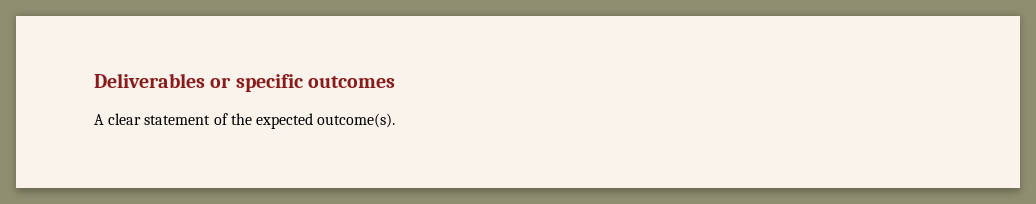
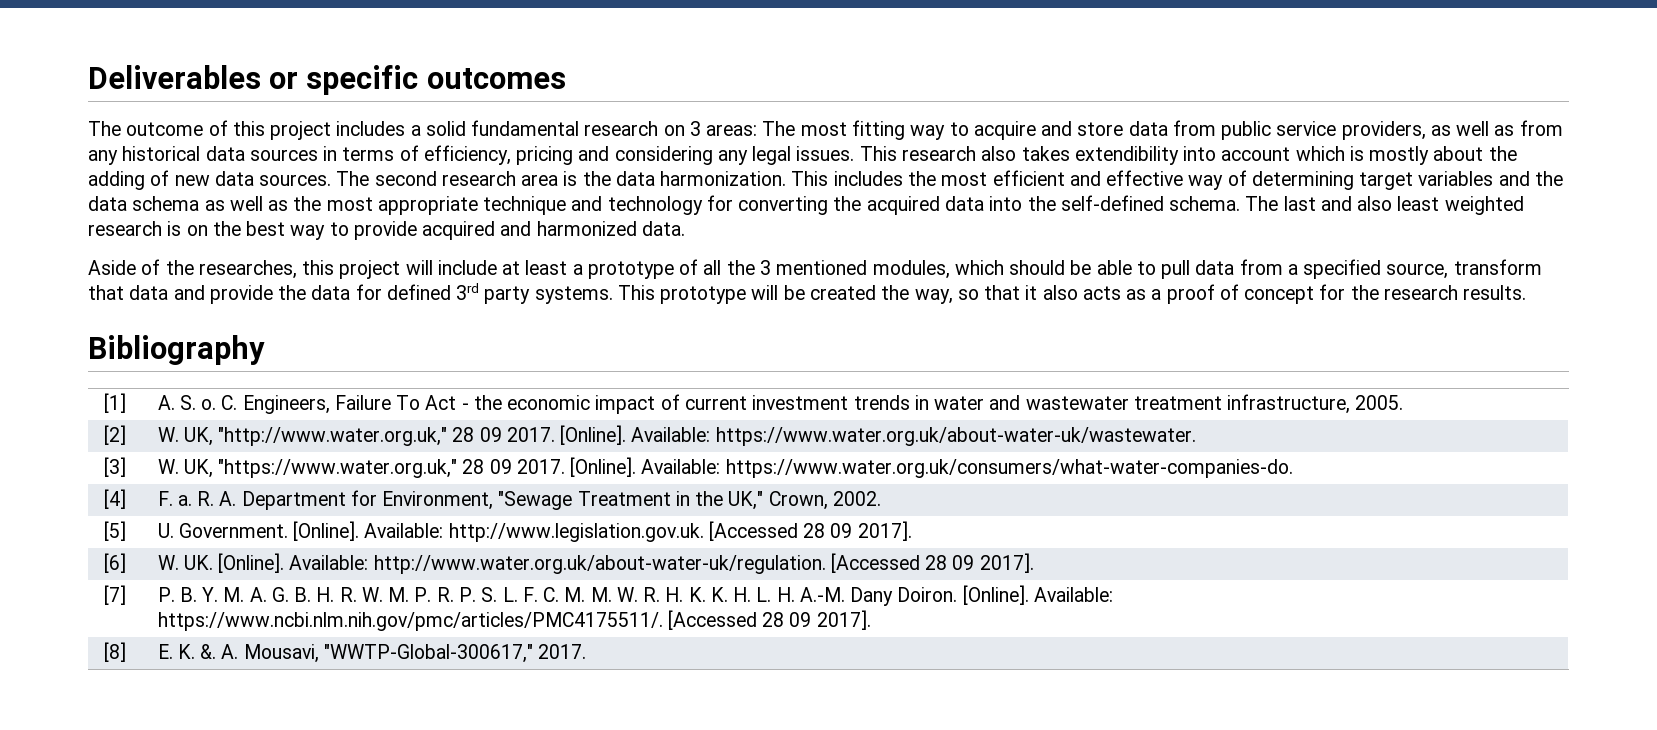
[94,113,396,129] A clear statement of the expected outcome(s). -> [88,120,1563,140] [88,145,1517,165] [88,170,1563,190] [88,195,1524,215] [88,221,685,240] [88,259,1542,279] [88,283,1527,304] [88,335,265,365] [103,393,126,413] [157,394,1404,414] [103,425,126,445] [157,425,1196,446] [103,457,126,477] [157,457,1293,478] [103,489,126,509] [157,490,881,510] [103,521,126,541] [157,521,912,542] [103,553,126,573] [157,553,1034,574] [103,585,126,605] [157,585,1114,606] [157,610,871,631] [103,642,126,662] [157,644,587,663] The outcome of this project includes a solid fundamental research on 3 areas: The most fitting way to acquire and store data from public service providers, as well as from any historical data sources in terms of efficiency, pricing and considering any legal issues. This research also takes extendibility into account which is mostly about the adding of new data sources. The second research area is the data harmonization. This includes the most efficient and effective way of determining target variables and the data schema as well as the most appropriate technique and technology for converting the acquired data into the self-defined schema. The last and also least weighted research is on the best way to provide acquired and harmonized data. // Aside of the researches, this project will include at least a prototype of all the 3 mentioned modules, which should be able to pull data from a specified source, transform that data and provide the data for defined 3rd party systems. This prototype will be created the way, so that it also acts as a proof of concept for the research results. // Bibliography // [1] | A. S. o. C. Engineers, Failure To Act - the economic impact of current investment trends in water and wastewater treatment infrastructure, 2005. // [2] | W. UK, "http://www.water.org.uk," 28 09 2017. [Online]. Available: https://www.water.org.uk/about-water-uk/wastewater. // [3] | W. UK, "https://www.water.org.uk," 28 09 2017. [Online]. Available: https://www.water.org.uk/consumers/what-water-companies-do. // [4] | F. a. R. A. Department for Environment, "Sewage Treatment in the UK," Crown, 2002. // [5] | U. Government. [Online]. Available: http://www.legislation.gov.uk. [Accessed 28 09 2017]. // [6] | W. UK. [Online]. Available: http://www.water.org.uk/about-water-uk/regulation. [Accessed 28 09 2017]. // [7] | P. B. Y. M. A. G. B. H. R. W. M. P. R. P. S. L. F. C. M. M. W. R. H. K. K. H. L. H. A.-M. Dany Doiron. [Online]. Available: https://www.ncbi.nlm.nih.gov/pmc/articles/PMC4175511/. [Accessed 28 09 2017]. // [8] | E. K. &. A. Mousavi, "WWTP-Global-300617," 2017.

